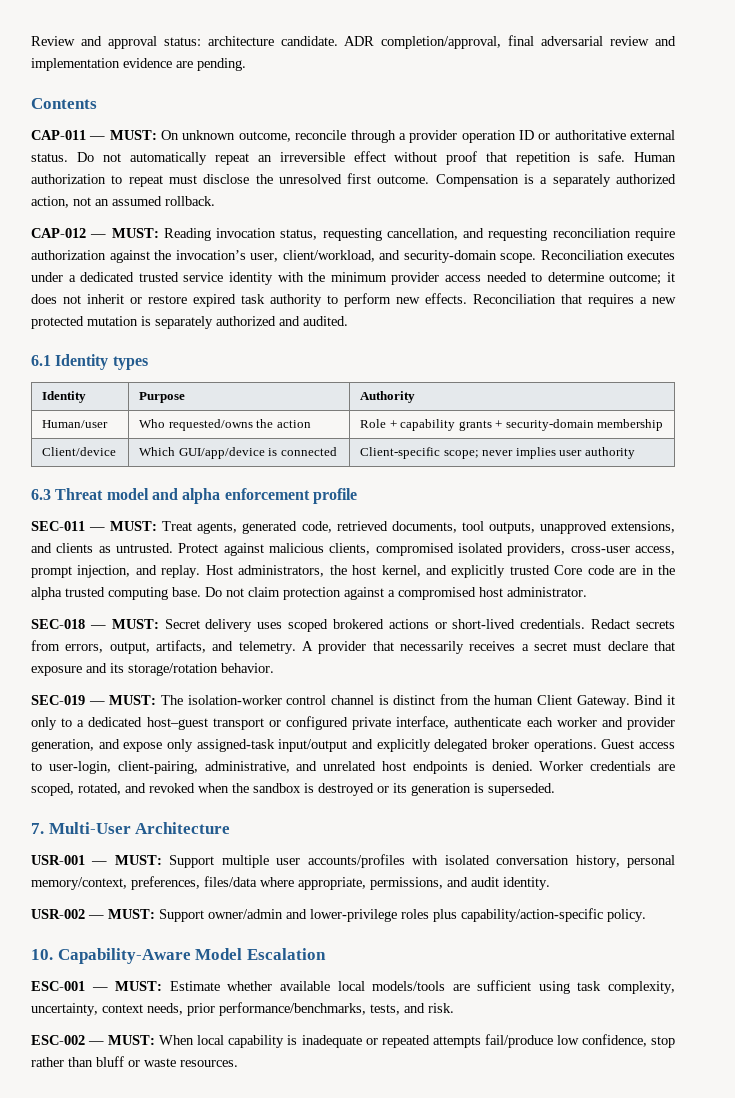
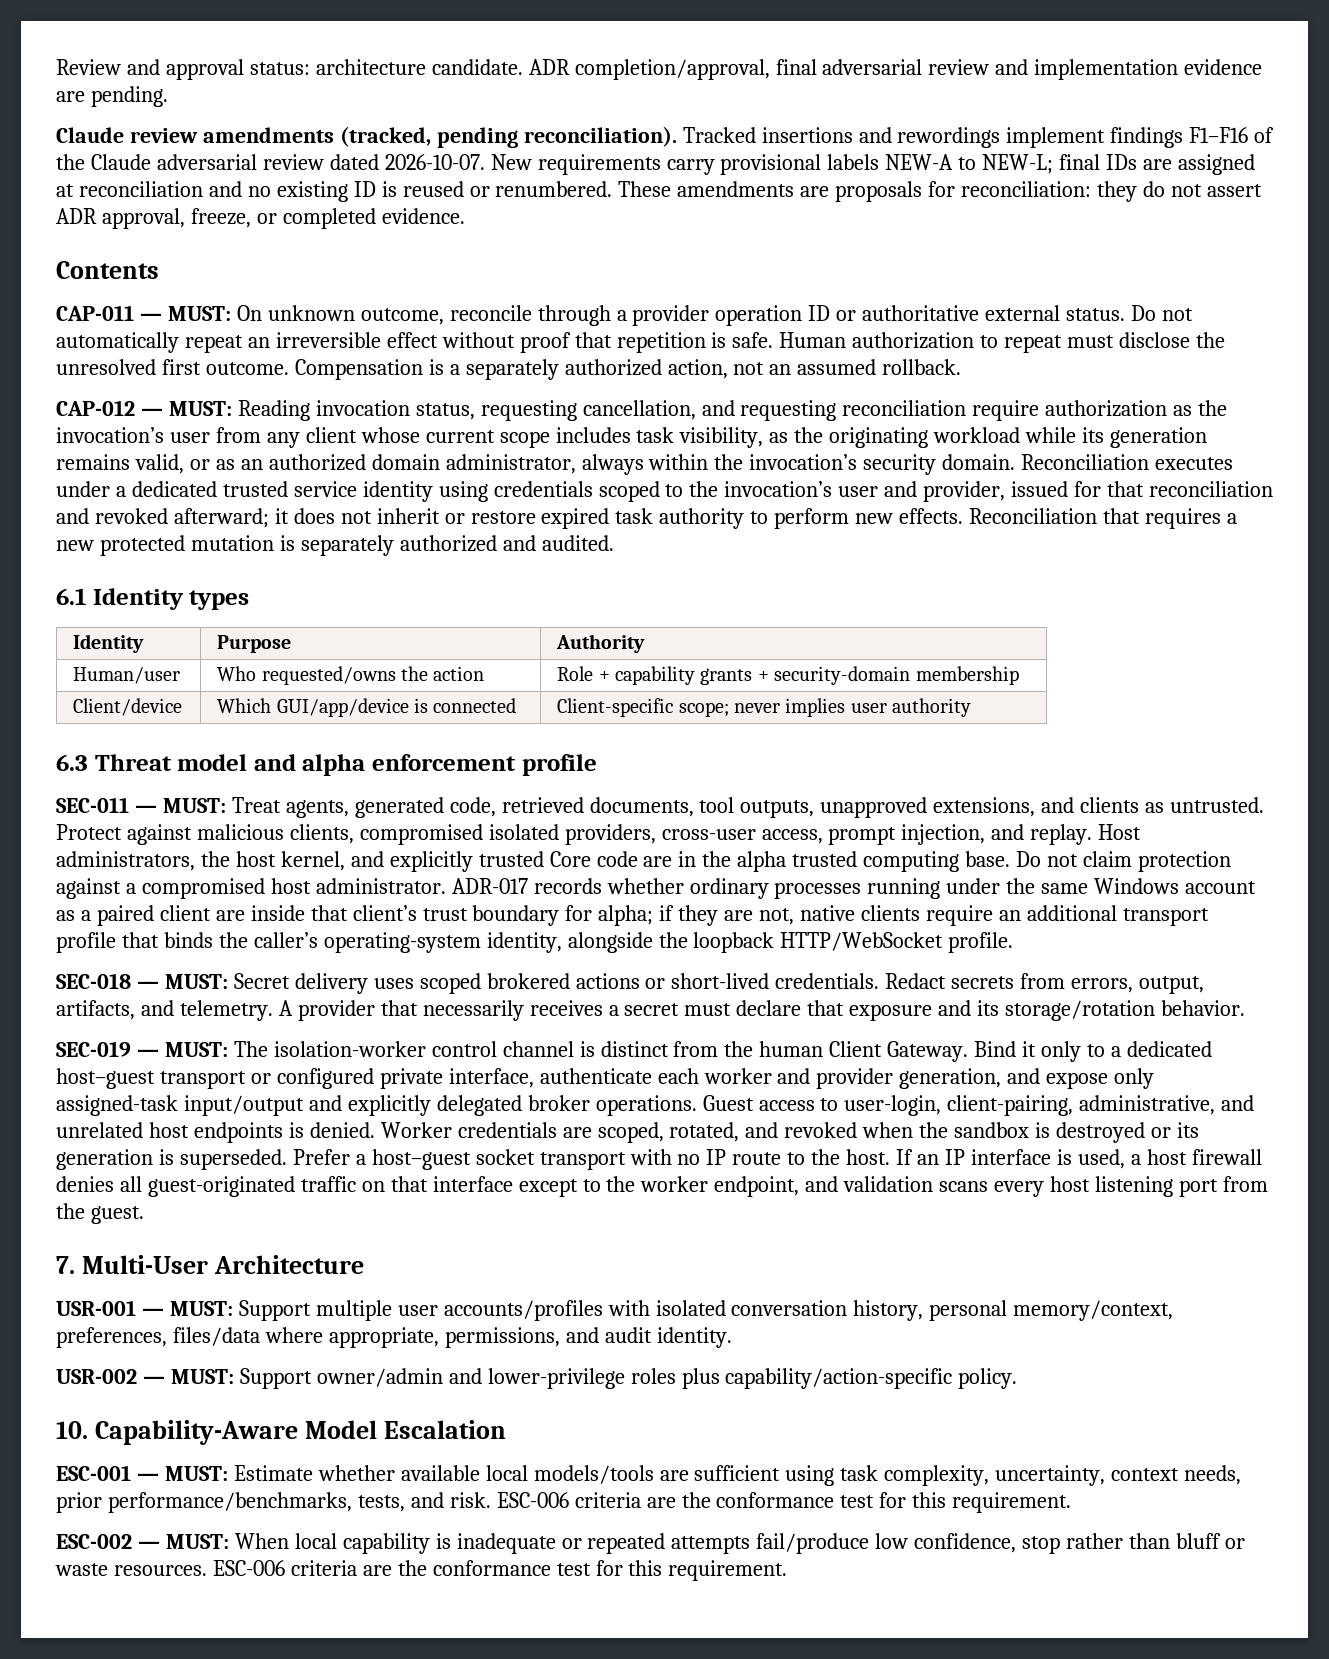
(246, 64) none -> [56,126,1275,148] [56,154,1255,175] [56,181,1262,202] [56,208,465,229] // Claude review amendments (tracked, pending reconciliation). Tracked insertions and rewordings implement findings F1–F16 of the Claude adversarial review dated 2026-10-07. New requirements carry provisional labels NEW-A to NEW-L; final IDs are assigned at reconciliation and no existing ID is reused or renumbered. These amendments are proposals for reconciliation: they do not assert ADR approval, freeze, or completed evidence.
[109,250,536,263] against the invocation’s user, client/workload, and security-domain scope. -> [1173,400,1228,416] [56,427,1207,448] [56,454,1016,475] as the invocation’s user from any client whose current scope includes task visibility, as the originating workload while its generation remains valid, or as an authorized domain administrator, always within the invocation’s security domain.
[277,272,662,285] with the minimum provider access needed to determine outcome; -> [438,481,1273,502] [56,508,269,528] using credentials scoped to the invocation’s user and provider, issued for that reconciliation and revoked afterward;
(587, 592) none -> [451,878,1257,899] [56,905,1209,926] [56,932,1014,953] ADR-017 records whether ordinary processes running under the same Windows account as a paired client are inside that client’s trust boundary for alpha; if they are not, native clients require an additional transport profile that binds the caller’s operating-system identity, alongside the loopback HTTP/WebSocket profile.
(555, 789) none -> [292,1149,1262,1170] [56,1176,1268,1197] [56,1203,144,1224] Prefer a host–guest socket transport with no IP route to the host. If an IP interface is used, a host firewall denies all guest-originated traffic on that interface except to the worker endpoint, and validation scans every host listening port from the guest.
(454, 1008) none -> [496,1492,1072,1513] ESC-006 criteria are the conformance test for this requirement.
(238, 1063) none -> [212,1560,788,1581] ESC-006 criteria are the conformance test for this requirement.

